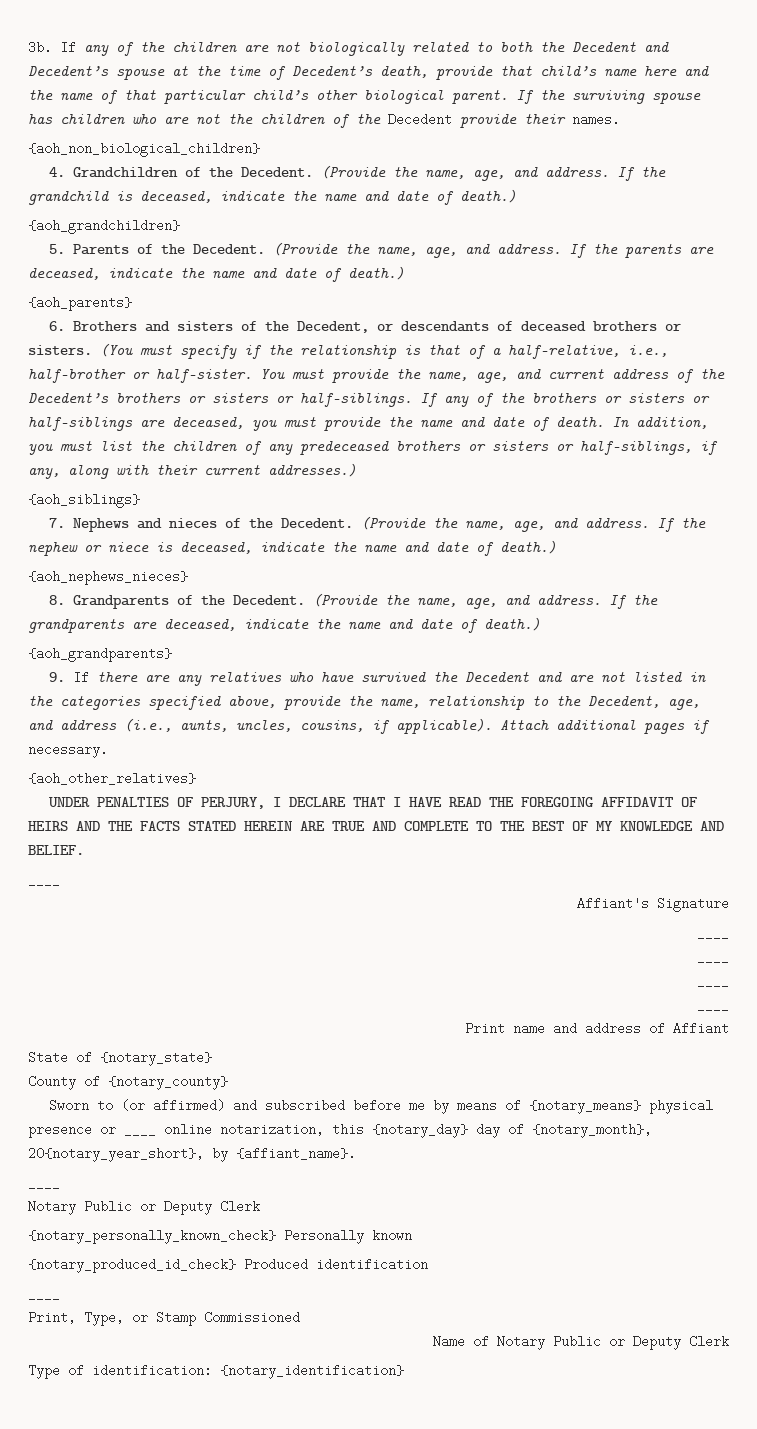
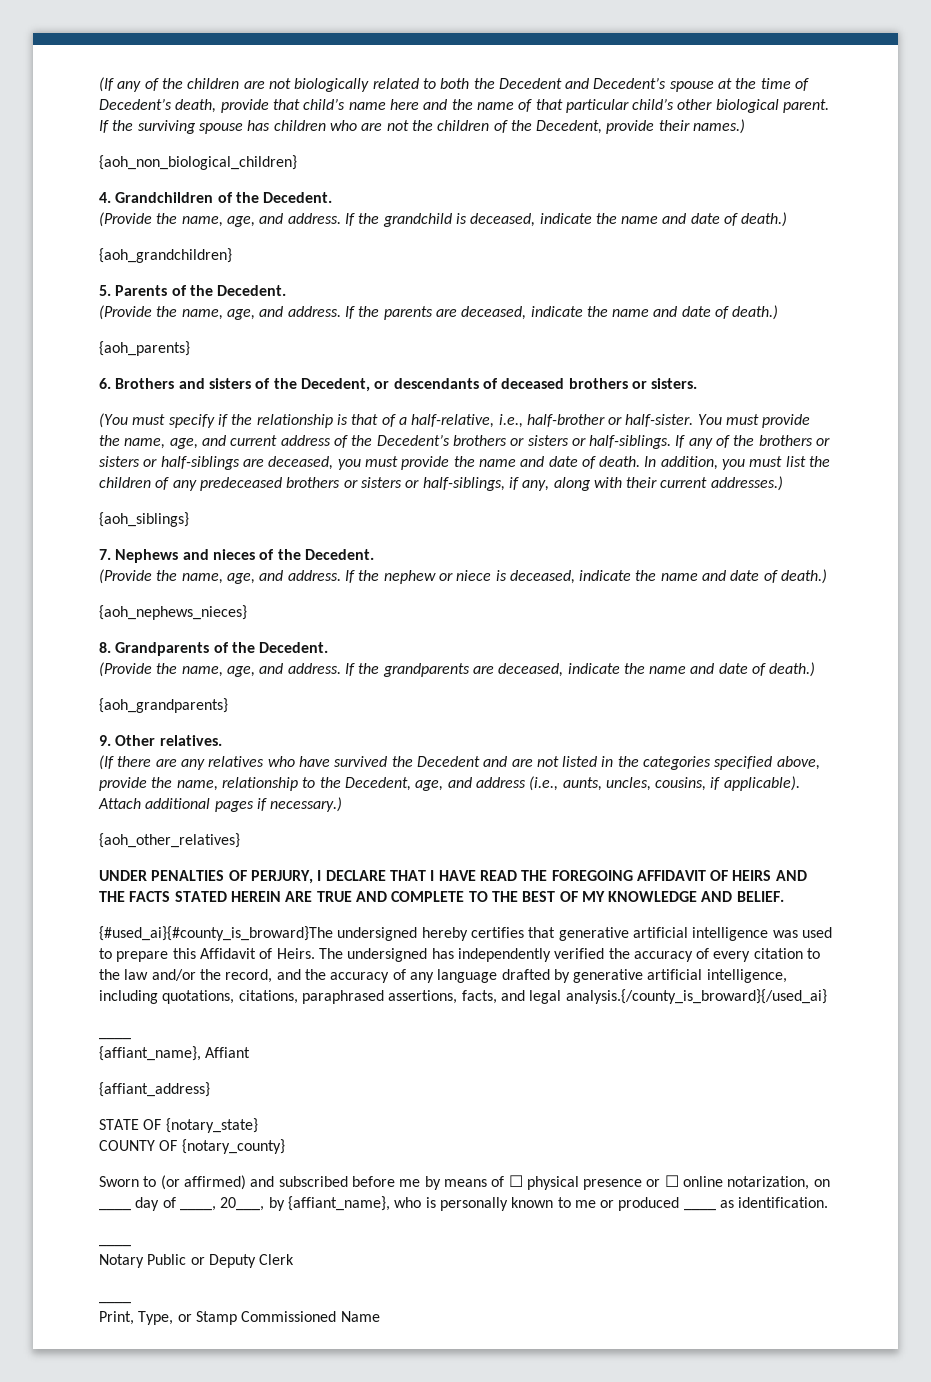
[28,41,76,54] 3b. If -> [99,77,114,92] (If
[388,113,452,126] Decedent -> [536,120,603,134] Decedent,
[572,113,620,126] names. -> [693,119,746,134] names.)
(314, 172) none -> (333, 197) //
(266, 249) none -> (287, 290) //
(92, 350) none -> (698, 383) //
(354, 523) none -> (374, 554) //
(306, 600) none -> (329, 647) //
[73,671,90,684] If -> [115,735,222,746] [99,755,114,770] Other relatives. // (If
[28,743,108,758] necessary. -> [270,797,343,812] necessary.)
[28,873,60,886] [577,897,729,912] [697,926,729,939] [697,950,729,963] [697,974,729,987] [697,998,729,1011] [465,1022,729,1035] [28,1051,92,1064] ____ // Affiant's Signature // ____ // ____ // ____ // ____ // Print name and address of Affiant // State of -> [99,926,832,941] [99,948,821,962] [99,969,787,983] [99,989,827,1004] [99,1037,131,1040] [99,1046,251,1061] [99,1082,210,1097] [99,1119,162,1130] {#used_ai}{#county_is_broward}The undersigned hereby certifies that generative artificial intelligence was used to prepare this Affidavit of Heirs. The undersigned has independently verified the accuracy of every citation to the law and/or the record, and the accuracy of any language drafted by generative artificial intelligence, including quotations, citations, paraphrased assertions, facts, and legal analysis.{/county_is_broward}{/used_ai} // ____ // {affiant_name}, Affiant // {affiant_address} // STATE OF
[28,1075,100,1090] County of -> [99,1140,178,1151] COUNTY OF
[529,1099,642,1114] {notary_means} -> [508,1175,523,1187] ☐
[124,1123,156,1136] ____ -> [664,1175,679,1187] ☐
[332,1123,652,1138] [28,1147,356,1162] this {notary_day} day of {notary_month}, 20{notary_year_short}, by {affiant_name}. -> [813,1179,830,1187] [99,1196,716,1211] [720,1197,829,1208] on ____ day of ____, 20___, by {affiant_name}, who is personally known to me or produced ____ as identification.
[28,1229,412,1244] [28,1258,428,1273] // {notary_personally_known_check} Personally known // {notary_produced_id_check} Produced identification -> (295, 1259) none
[433,1335,729,1350] [28,1364,404,1379] // Name of Notary Public or Deputy Clerk // Type of identification: {notary_identification} -> [340,1311,380,1322] Name

